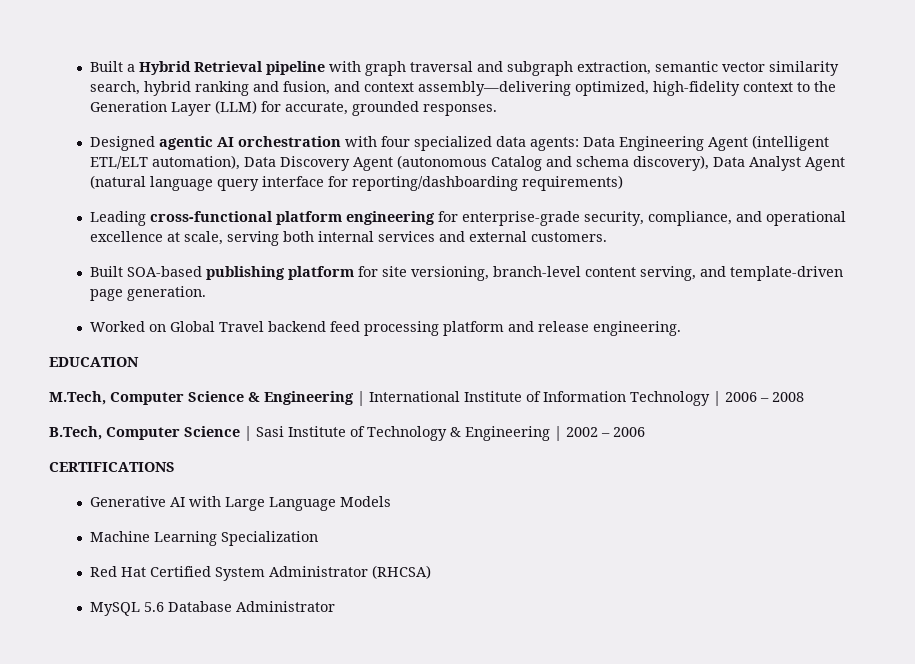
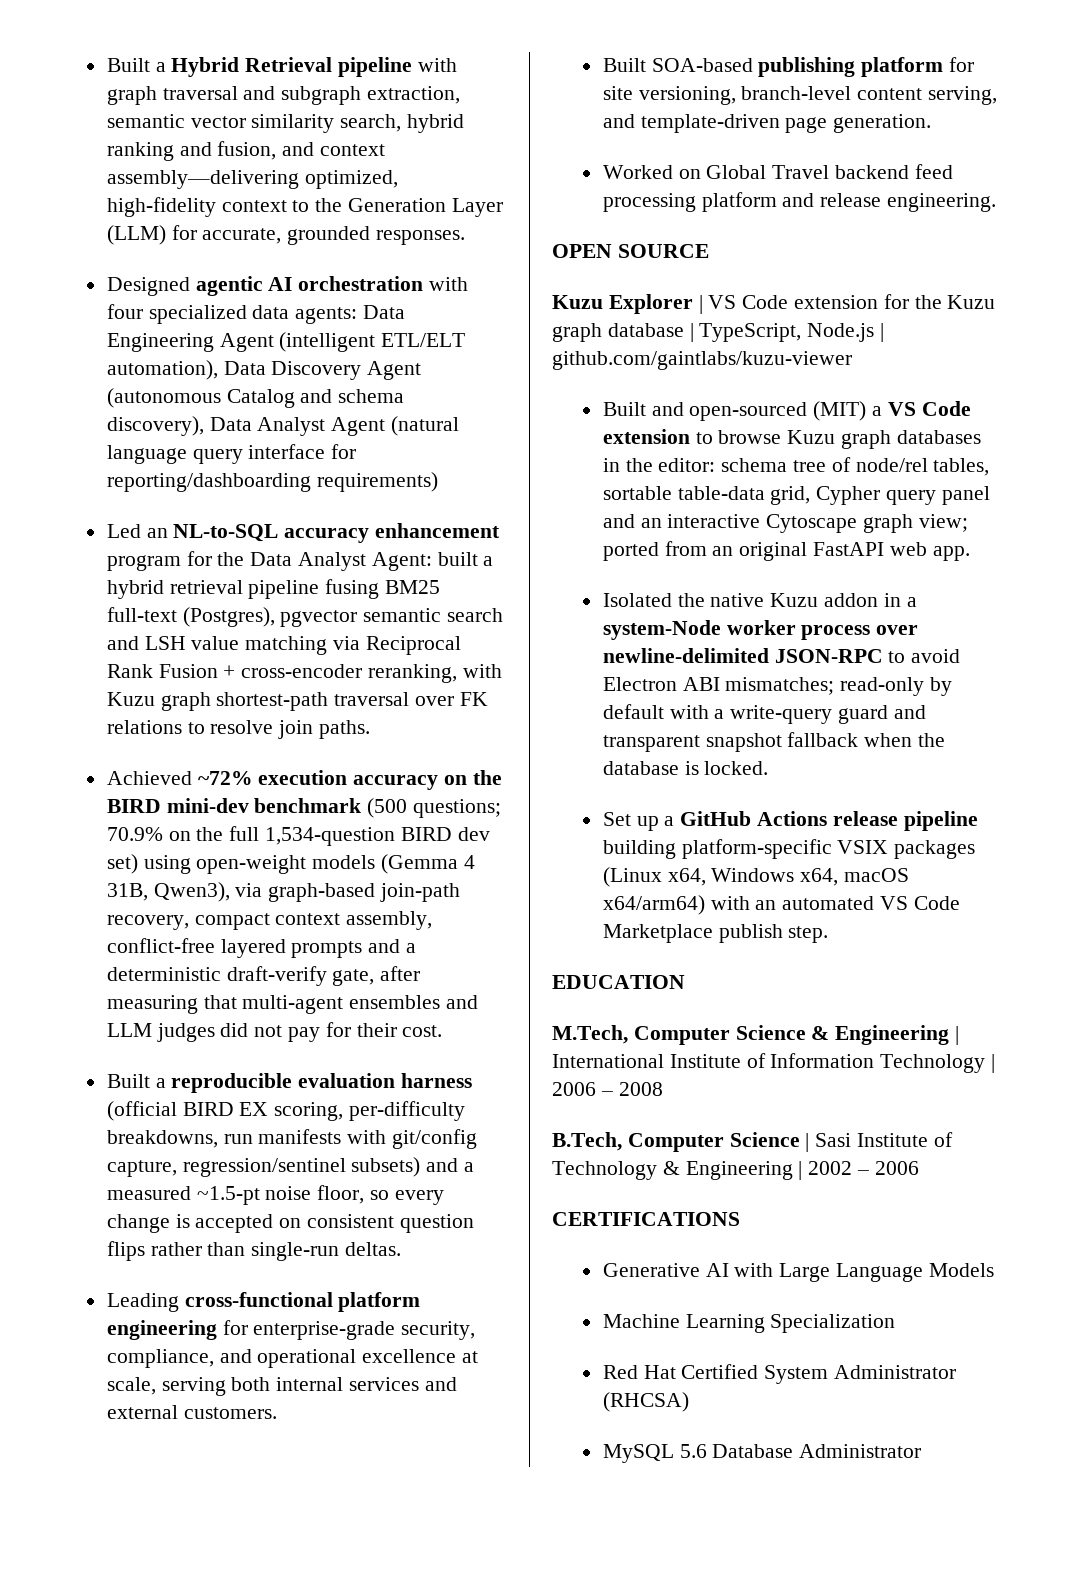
(624, 183) none -> [106,523,500,543] [106,551,494,571] [106,579,440,599] [106,607,503,627] [106,636,461,655] [106,664,502,683] [106,692,488,711] [106,720,370,739] [106,770,502,790] [106,798,501,818] [106,826,490,846] [106,854,475,874] [106,882,460,902] [106,911,433,930] [106,938,416,958] [106,966,421,986] [106,995,478,1014] [106,1022,443,1042] [106,1073,472,1093] [106,1101,465,1121] [106,1129,477,1149] [106,1157,474,1177] [106,1185,444,1205] [106,1214,474,1233] [106,1241,401,1261] // Led an NL-to-SQL accuracy enhancement program for the Data Analyst Agent: built a hybrid retrieval pipeline fusing BM25 full-text (Postgres), pgvector semantic search and LSH value matching via Reciprocal Rank Fusion + cross-encoder reranking, with Kuzu graph shortest-path traversal over FK relations to resolve join paths. // Achieved ~72% execution accuracy on the BIRD mini-dev benchmark (500 questions; 70.9% on the full 1,534-question BIRD dev set) using open-weight models (Gemma 4 31B, Qwen3), via graph-based join-path recovery, compact context assembly, conflict-free layered prompts and a deterministic draft-verify gate, after measuring that multi-agent ensembles and LLM judges did not pay for their cost. // Built a reproducible evaluation harness (official BIRD EX scoring, per-difficulty breakdowns, run manifests with git/config capture, regression/sentinel subsets) and a measured ~1.5-pt noise floor, so every change is accepted on consistent question flips rather than single-run deltas.
(682, 328) none -> [552,244,709,258] [552,294,996,314] [552,323,885,342] [552,351,852,370] [602,401,971,421] [602,429,981,449] [602,457,990,476] [602,486,990,505] [602,514,968,533] [602,541,970,561] [602,593,917,607] [602,620,919,640] [602,648,961,663] [602,677,952,696] [602,704,926,724] [602,732,945,752] [602,761,769,775] [602,811,978,831] [602,839,976,859] [602,867,909,887] [602,895,960,915] [602,924,829,943] // OPEN SOURCE // Kuzu Explorer | VS Code extension for the Kuzu graph database | TypeScript, Node.js | github.com/gaintlabs/kuzu-viewer // Built and open-sourced (MIT) a VS Code extension to browse Kuzu graph databases in the editor: schema tree of node/rel tables, sortable table-data grid, Cypher query panel and an interactive Cytoscape graph view; ported from an original FastAPI web app. // Isolated the native Kuzu addon in a system-Node worker process over newline-delimited JSON-RPC to avoid Electron ABI mismatches; read-only by default with a write-query guard and transparent snapshot fallback when the database is locked. // Set up a GitHub Actions release pipeline building platform-specific VSIX packages (Linux x64, Windows x64, macOS x64/arm64) with an automated VS Code Marketplace publish step.

